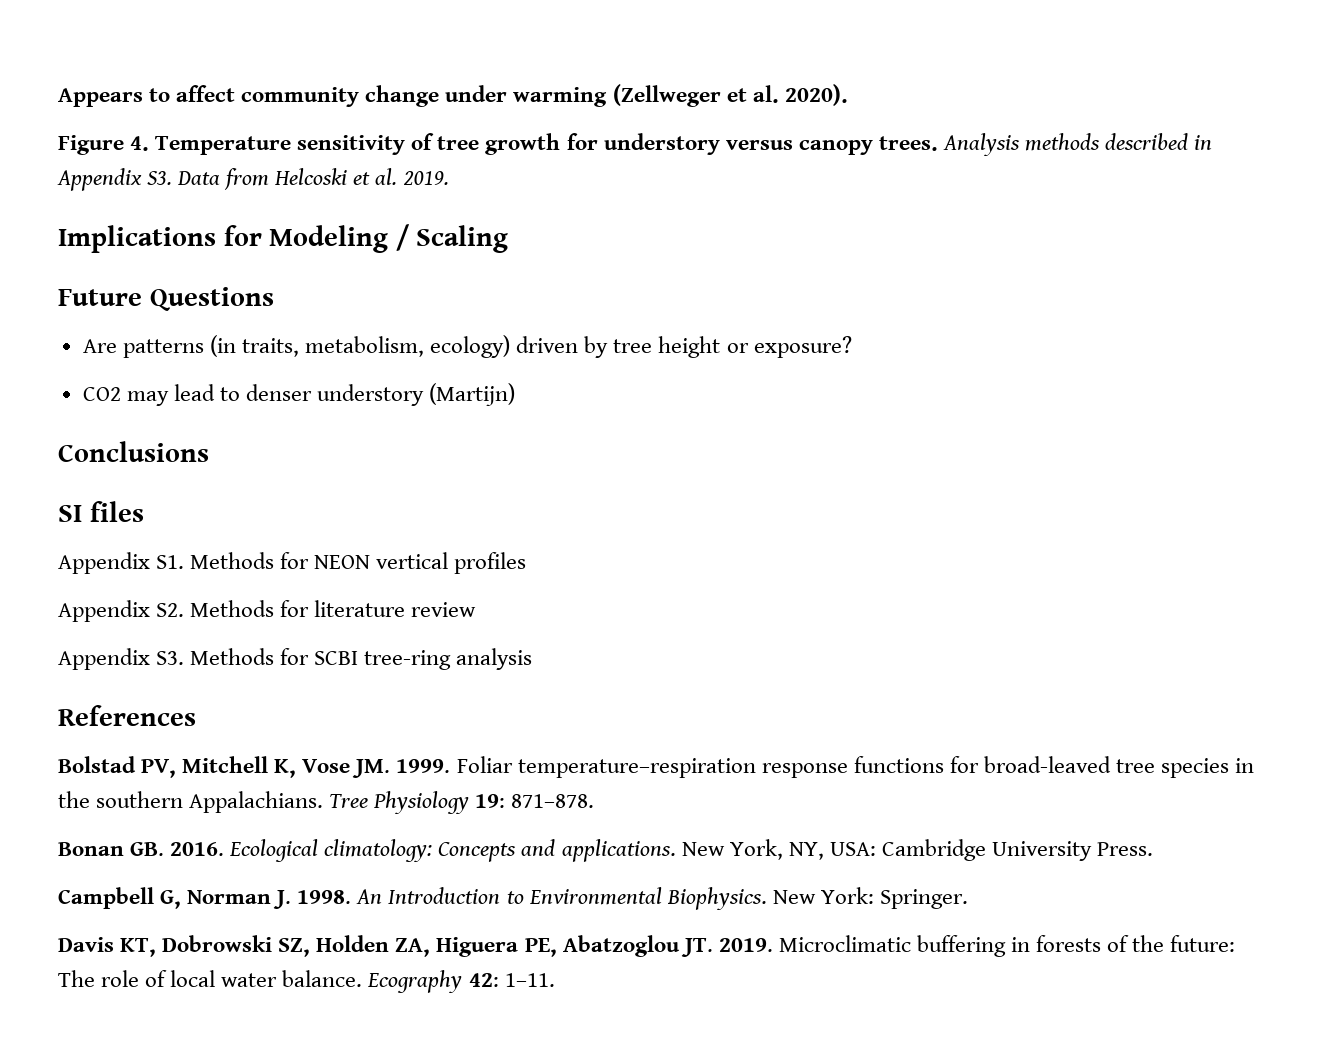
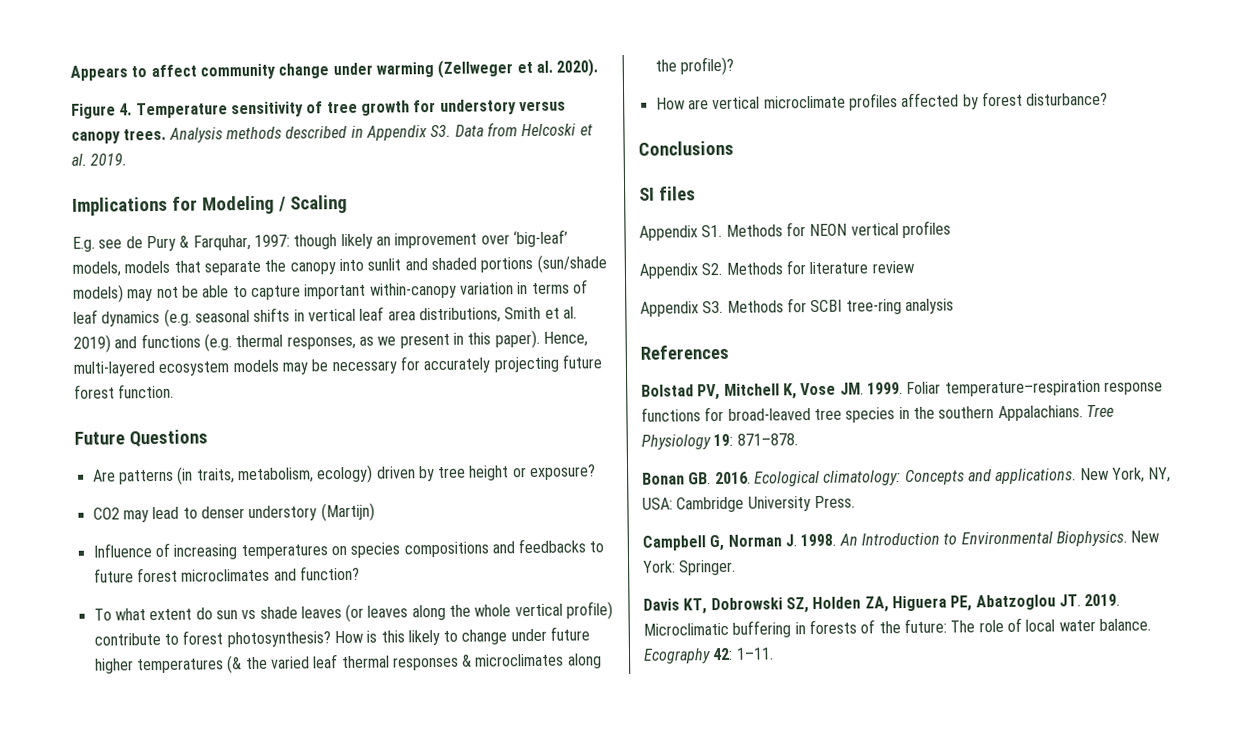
(509, 239) none -> [72,229,568,252] [72,254,607,277] [73,279,588,303] [73,306,577,327] [73,329,588,353] [73,354,602,377] [74,383,175,399] // E.g. see de Pury & Farquhar, 1997: though likely an improvement over ‘big-leaf’ models, models that separate the canopy into sunlit and shaded portions (sun/shade models) may not be able to capture important within-canopy variation in terms of leaf dynamics (e.g. seasonal shifts in vertical leaf area distributions, Smith et al. 2019) and functions (e.g. thermal responses, as we present in this paper). Hence, multi-layered ecosystem models may be necessary for accurately projecting future forest function.
(516, 394) none -> [92,538,605,560] [93,565,360,583] [93,601,614,622] [93,626,591,648] [94,653,602,674] [654,56,734,76] [655,91,1109,111] // Influence of increasing temperatures on species compositions and feedbacks to future forest microclimates and function? // To what extent do sun vs shade leaves (or leaves along the whole vertical profile) contribute to forest photosynthesis? How is this likely to change under future higher temperatures (& the varied leaf thermal responses & microclimates along the profile)? // How are vertical microclimate profiles affected by forest disturbance?

